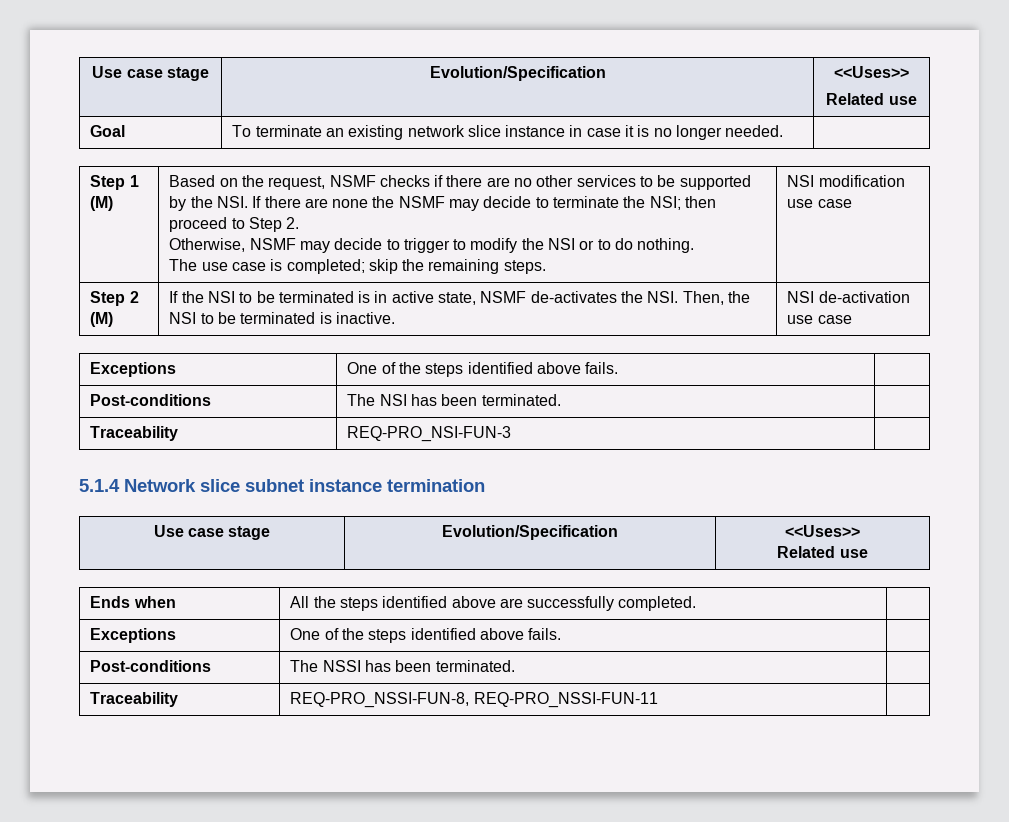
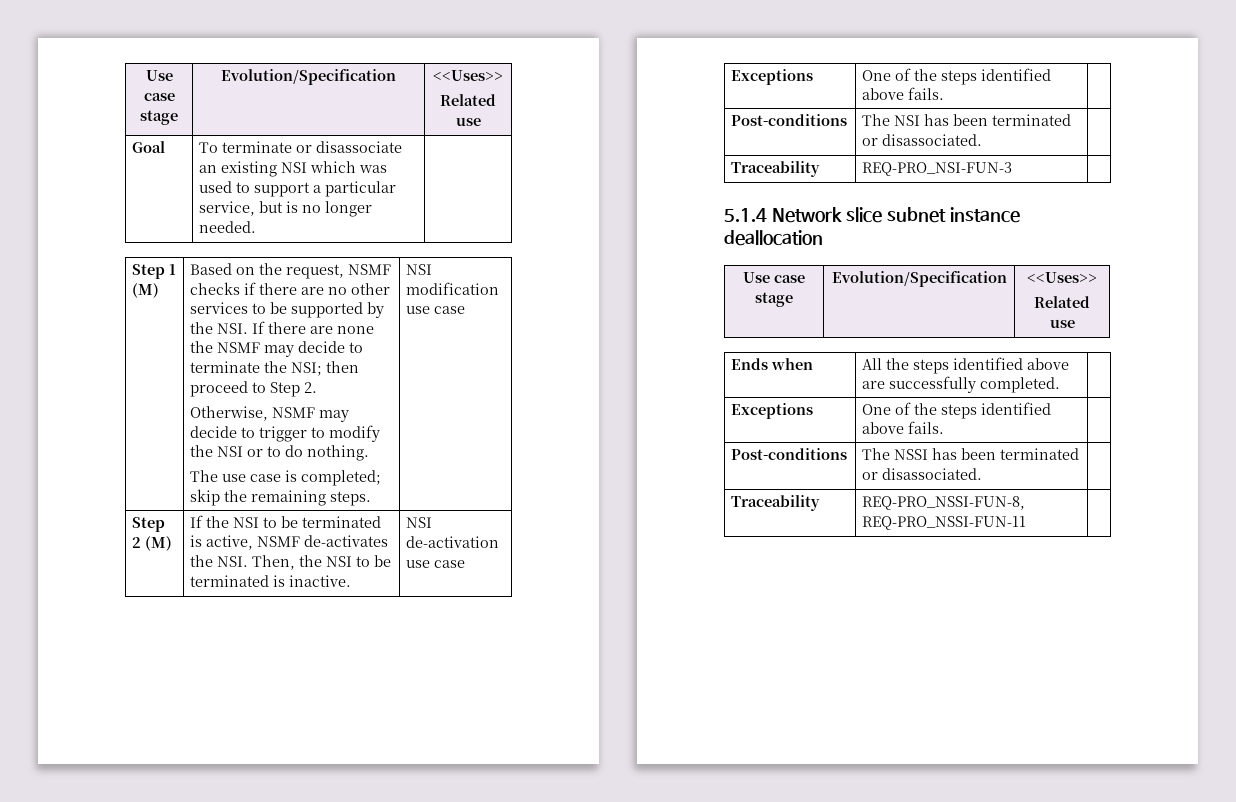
[325,125,635,140] an existing network slice instance in case it -> [296,141,403,153] [199,161,388,177] [199,181,397,197] [199,201,284,216] or disassociate an existing NSI which was used to support a particular service, but
[374,291,477,305] in active state, -> [206,535,254,550] active,
[481,394,561,406] terminated. -> [992,114,1072,126] [862,134,983,146] terminated or disassociated.
[387,479,485,492] termination -> [724,230,823,246] deallocation
[435,660,515,672] terminated. -> [1000,448,1080,460] [862,468,983,480] terminated or disassociated.

